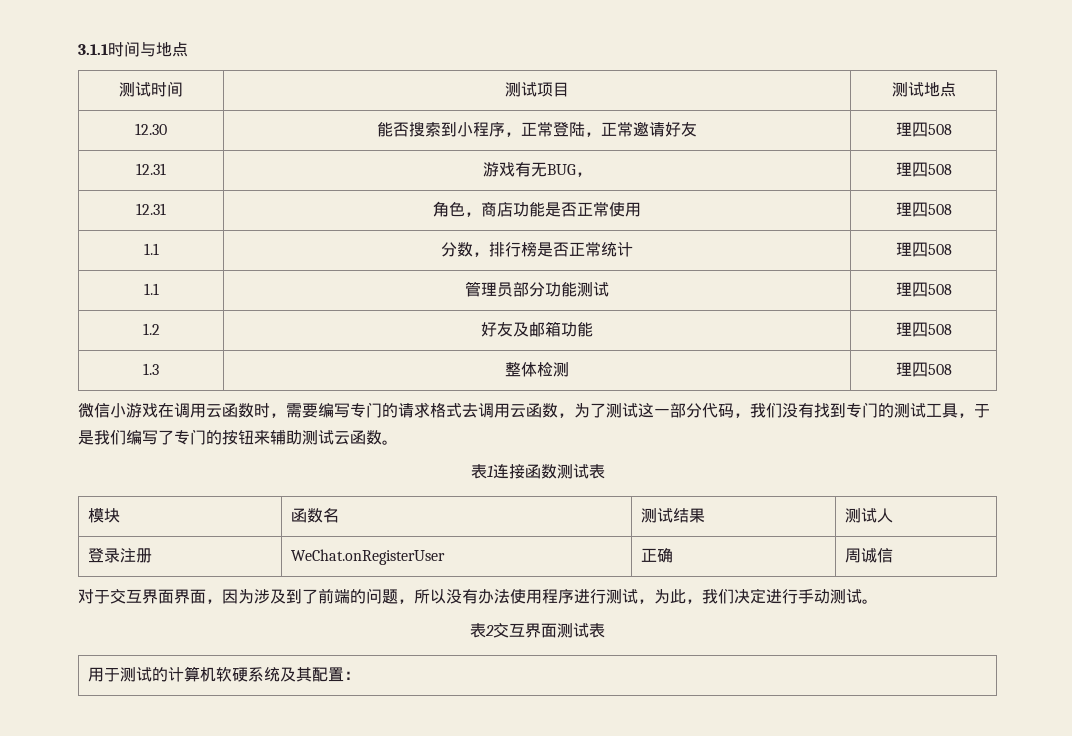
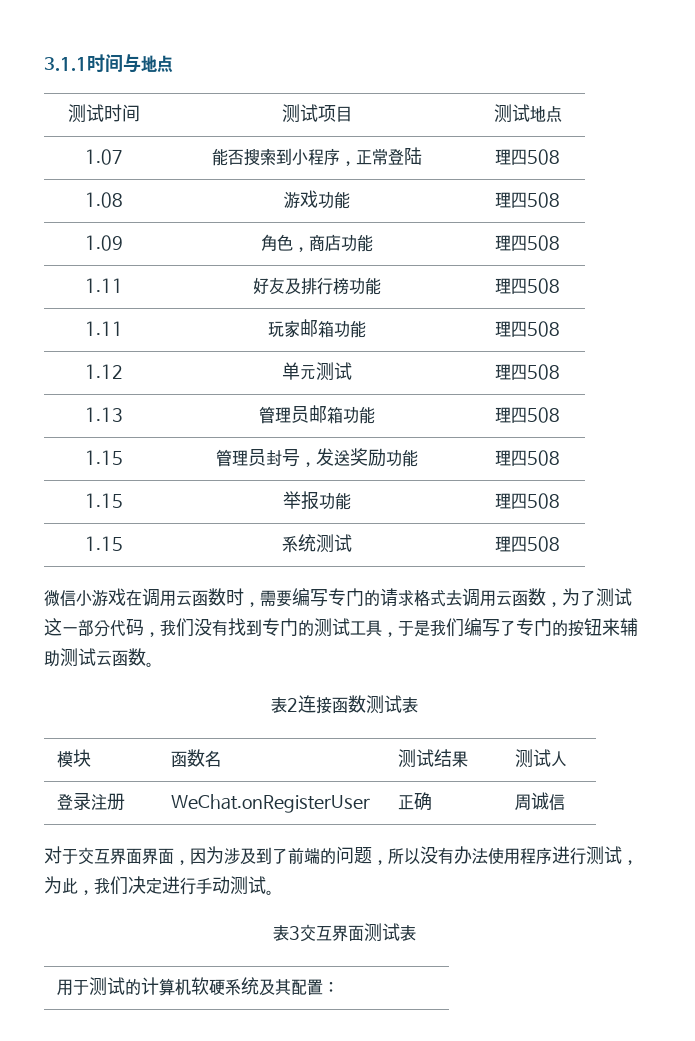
[135,123,167,135] 12.30 -> [84,149,123,165] 1.07
[585,122,697,137] [895,122,952,137] [136,163,166,175] [482,162,592,177] [895,162,952,177] [136,203,166,215] ，正常邀请好友 | 理四508 // 12.31 | 游戏有无BUG， | 理四508 // 12.31 -> [495,149,560,165] [84,192,123,208] [283,190,350,209] [495,192,560,208] [84,235,123,251] | 理四508 // 1.08 | 游戏功能 | 理四508 // 1.09
[545,202,641,217] [895,202,952,217] [143,243,159,255] [441,241,633,257] [895,242,952,257] [143,283,159,295] [465,281,609,297] [895,282,952,297] [142,323,160,335] [481,321,593,337] [895,322,952,337] [143,363,159,375] [505,362,569,377] 是否正常使用 | 理四508 // 1.1 | 分数，排行榜是否正常统计 | 理四508 // 1.1 | 管理员部分功能测试 | 理四508 // 1.2 | 好友及邮箱功能 | 理四508 // 1.3 | 整体检测 -> [495,235,560,251] [84,278,123,293] [252,277,381,295] [495,278,560,294] [84,321,123,336] [267,319,366,338] [495,321,560,337] [84,364,123,379] [281,362,352,381] [495,364,560,380] [84,407,123,422] [258,405,375,424] [495,407,560,423] [84,450,123,465] [215,448,418,467] [495,450,560,466] [84,493,123,508] [282,491,351,510] [495,493,560,509] [84,536,123,551] [281,534,352,553] | 理四508 // 1.11 | 好友及排行榜功能 | 理四508 // 1.11 | 玩家邮箱功能 | 理四508 // 1.12 | 单元测试 | 理四508 // 1.13 | 管理员邮箱功能 | 理四508 // 1.15 | 管理员封号，发送奖励功能 | 理四508 // 1.15 | 举报功能 | 理四508 // 1.15 | 系统测试
[486,465,493,477] 1 -> [287,698,298,712] 2
[485,625,494,636] 2 -> [289,926,300,940] 3

